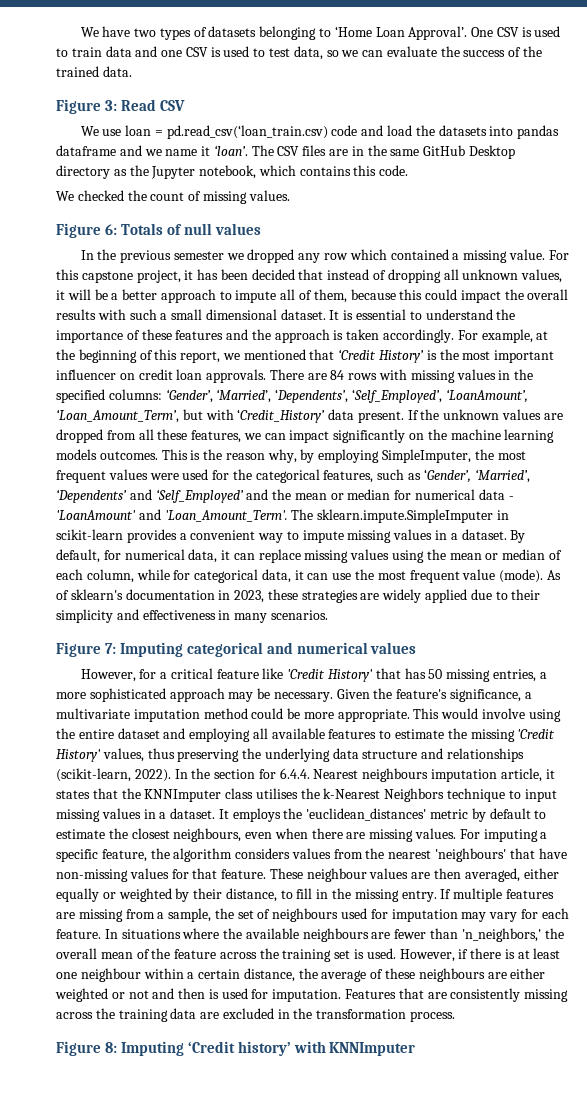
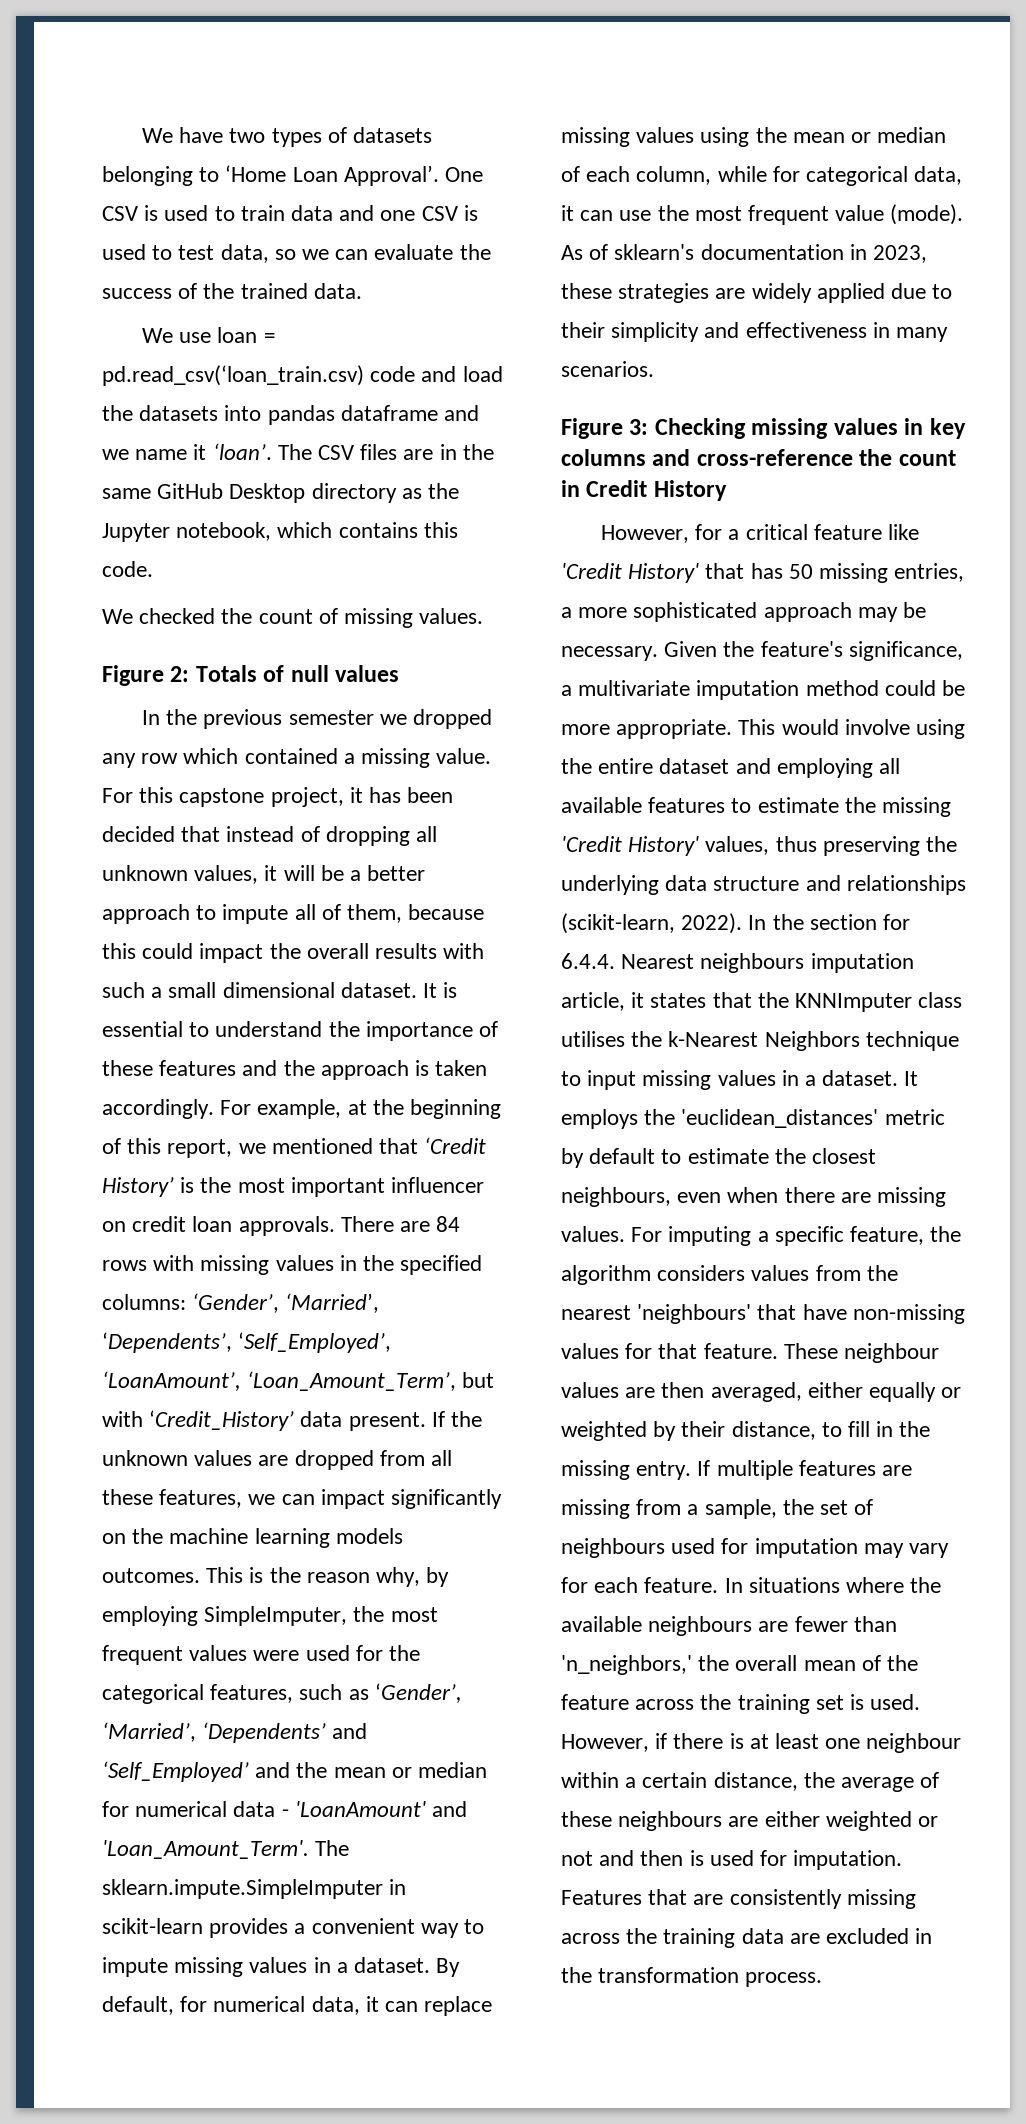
[56,99,185,114] // Figure 3: Read CSV -> (362, 291) none
[104,224,117,235] 6: -> [170,666,190,682] 2:
[104,642,417,657] 7: Imputing categorical and numerical values -> [629,418,966,439] [561,449,956,466] [561,480,727,501] 3: Checking missing values in key columns and cross-reference the count in Credit History
[56,1041,416,1056] // Figure 8: Imputing ‘Credit history’ with KNNImputer -> (823, 1979) none

